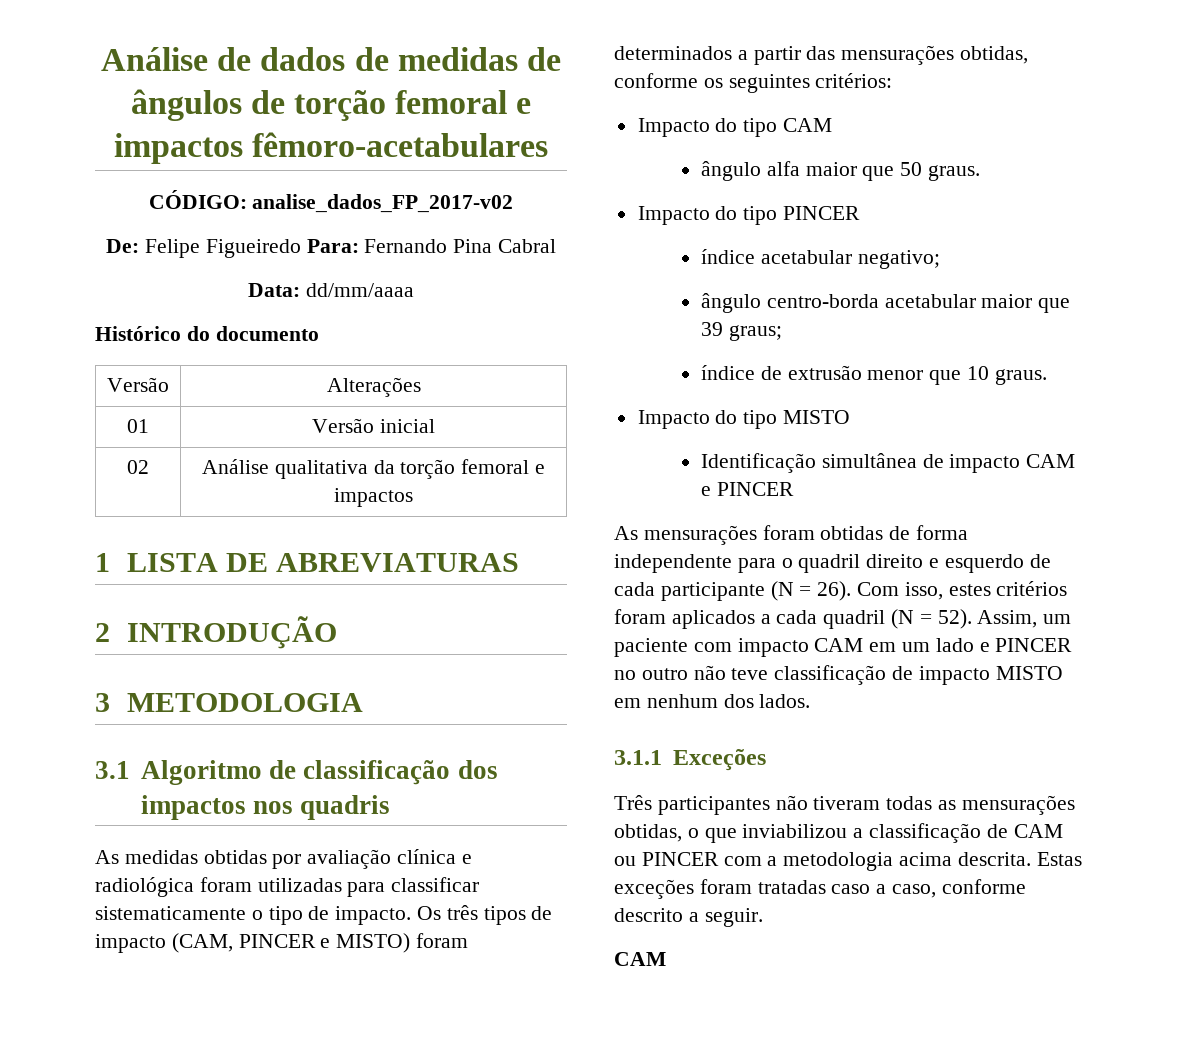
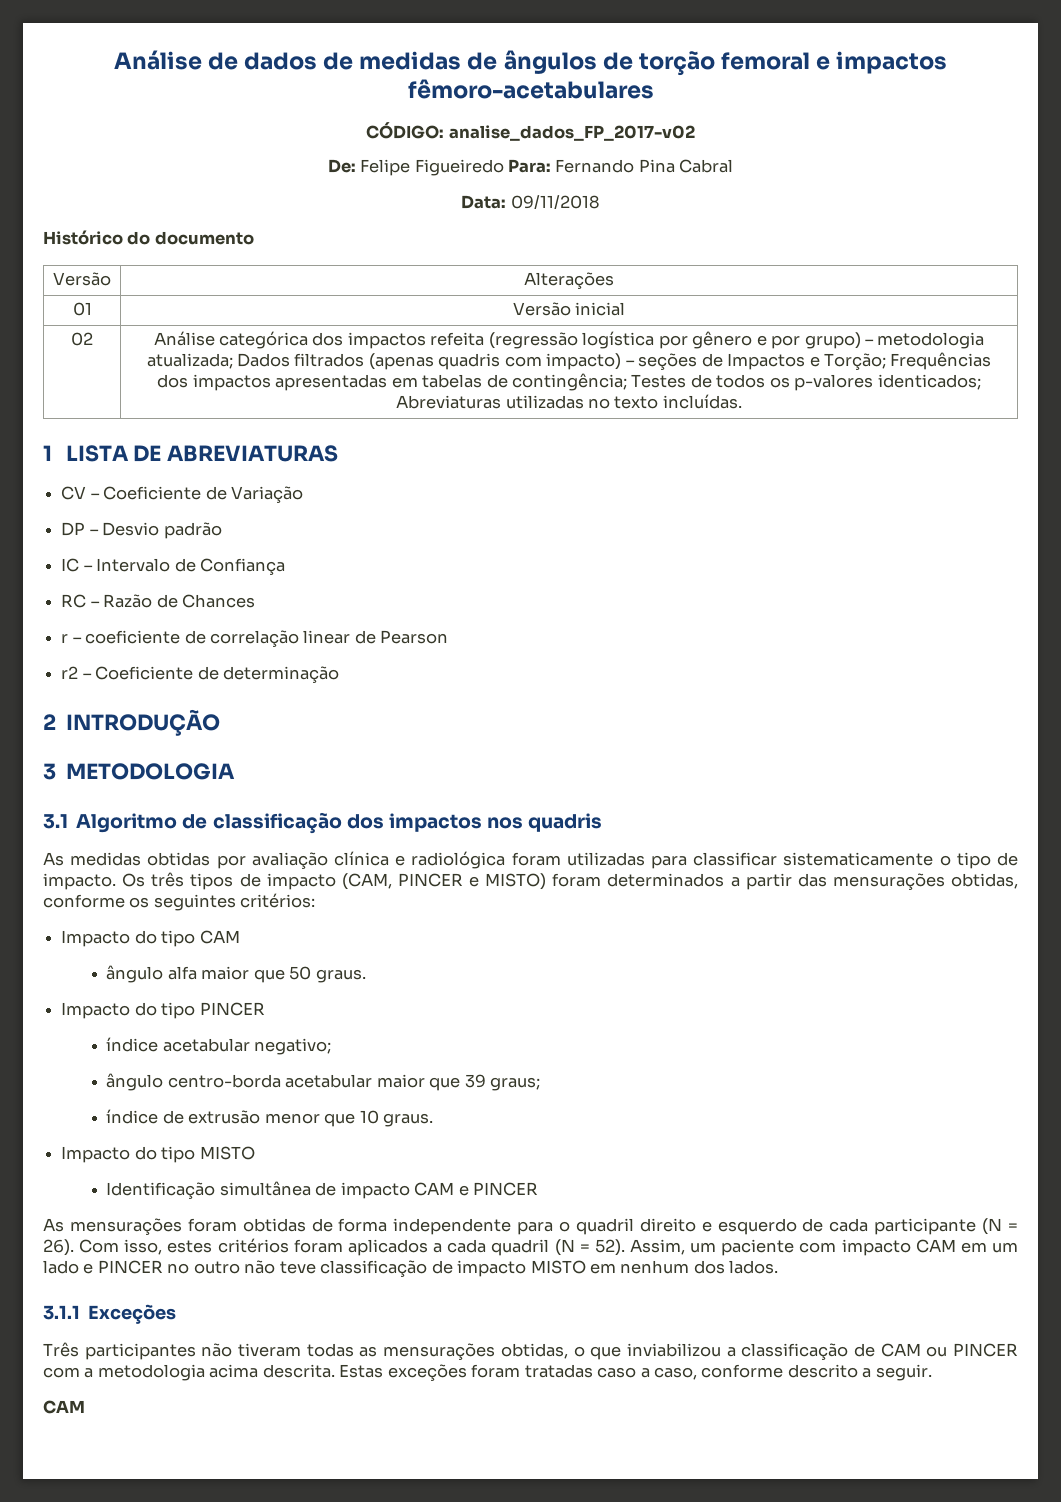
[305,283,414,297] dd/mm/aaaa -> [510,195,600,209] 09/11/2018
[274,459,546,479] [334,488,413,507] [95,553,519,572] qualitativa da torção femoral e impactos // 1 LISTA DE ABREVIATURAS -> [218,331,985,349] [146,352,992,370] [157,373,981,391] [396,394,742,409] [43,445,338,462] [61,486,303,503] [61,522,222,539] [61,558,285,575] [61,594,255,608] [61,630,449,647] [61,666,339,683] categórica dos impactos refeita (regressão logística por gênero e por grupo) – metodologia atualizada; Dados filtrados (apenas quadris com impacto) – seções de Impactos e Torção; Frequências dos impactos apresentadas em tabelas de contingência; Testes de todos os p-valores identicados; Abreviaturas utilizadas no texto incluídas. // 1 LISTA DE ABREVIATURAS // CV – Coeficiente de Variação // DP – Desvio padrão // IC – Intervalo de Confiança // RC – Razão de Chances // r – coeficiente de correlação linear de Pearson // r2 – Coeficiente de determinação

